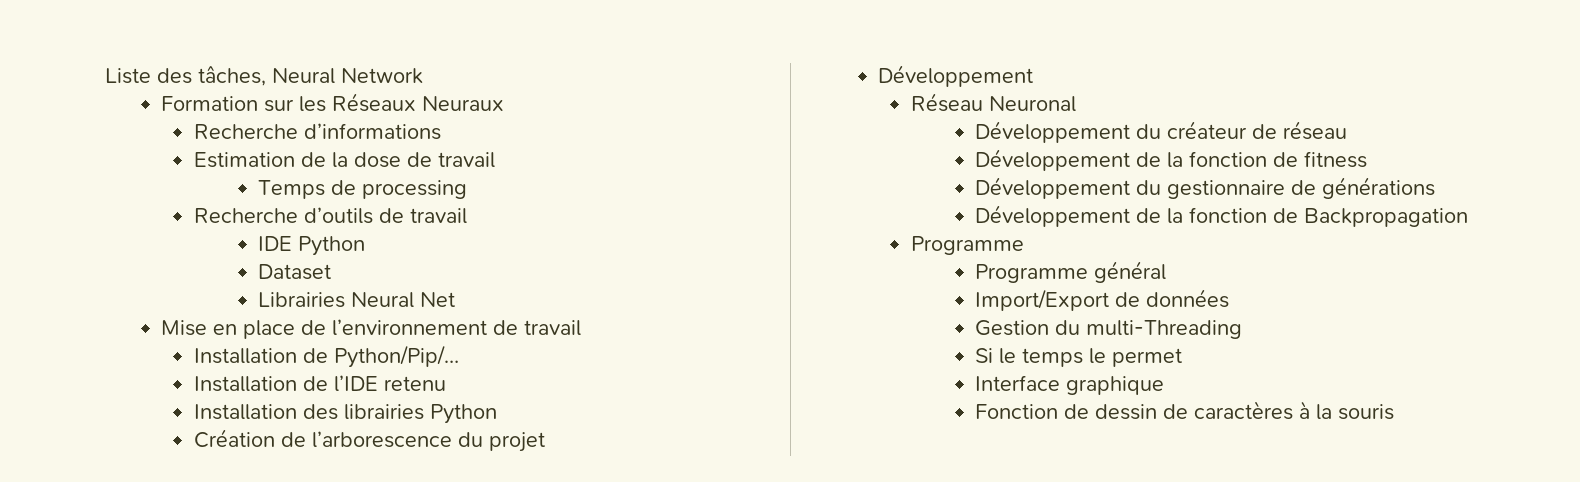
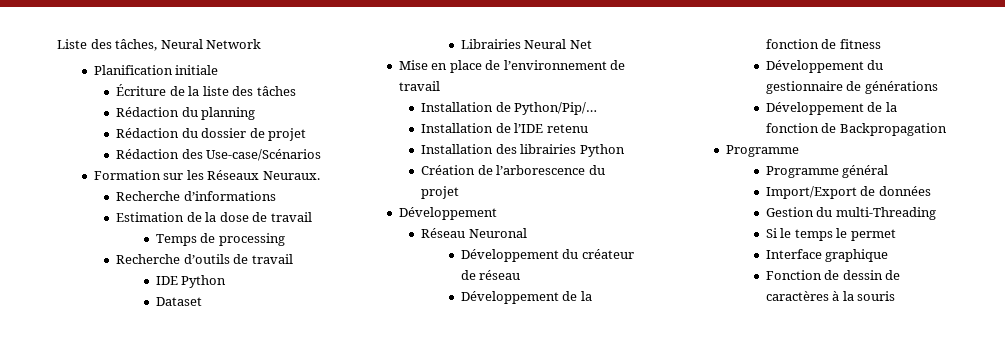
(423, 76) none -> [93,65,219,75] [116,84,296,96] [116,107,256,120] [116,128,307,141] [116,149,322,161] // Planification initiale // Écriture de la liste des tâches // Rédaction du planning // Rédaction du dossier de projet // Rédaction des Use-case/Scénarios
[422,96,505,111] Neuraux -> [262,171,320,180] Neuraux.

